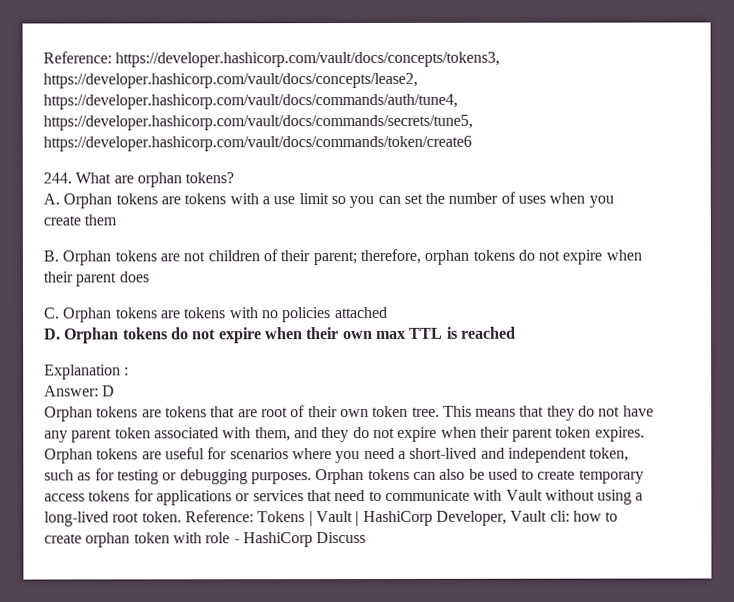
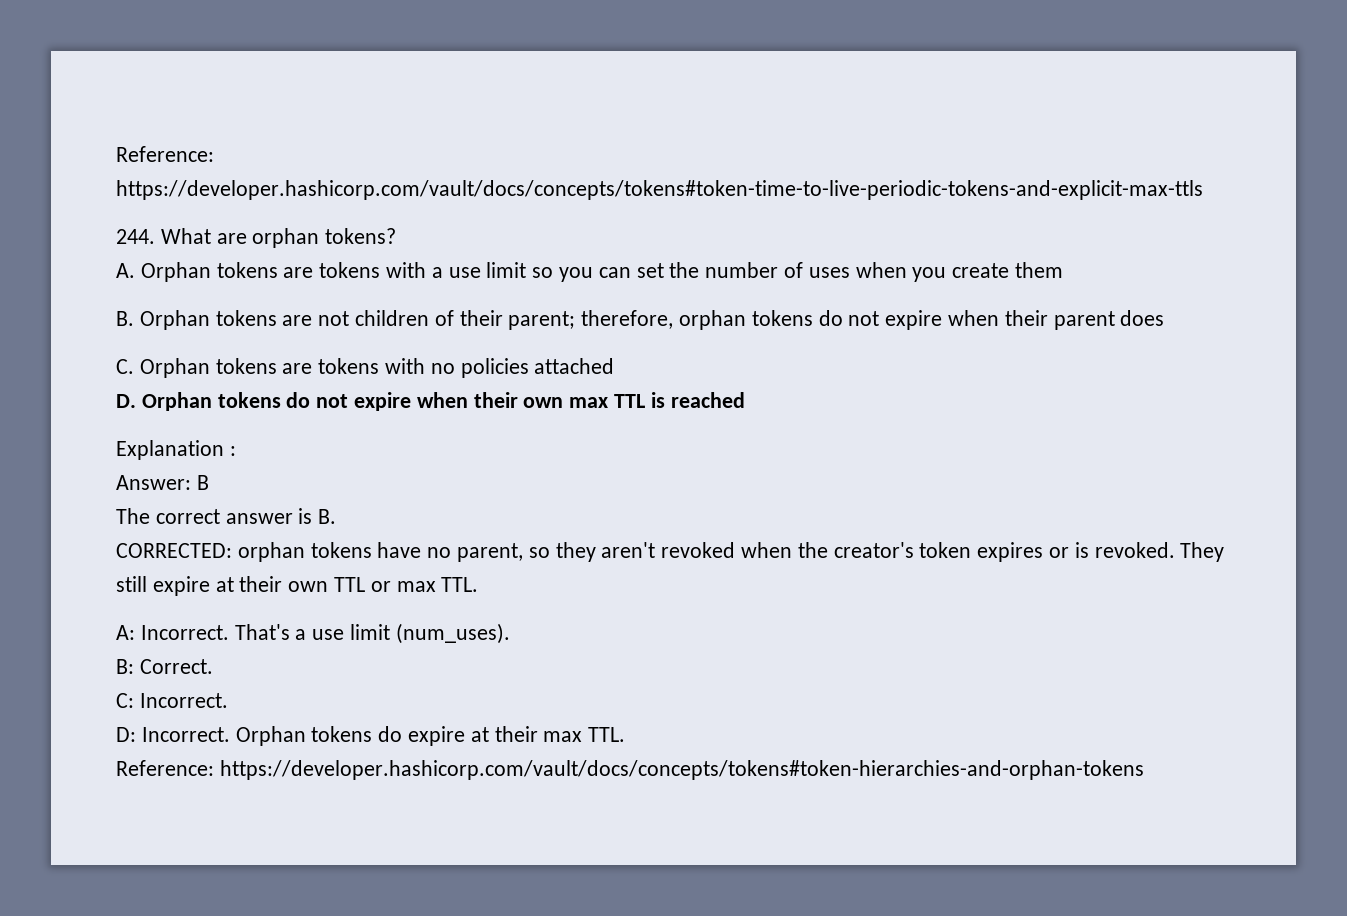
[43,51,501,68] [43,72,418,89] [43,93,458,110] [43,114,473,131] [43,135,472,152] Reference: https://developer.hashicorp.com/vault/docs/concepts/tokens3, https://developer.hashicorp.com/vault/docs/concepts/lease2, https://developer.hashicorp.com/vault/docs/commands/auth/tune4, https://developer.hashicorp.com/vault/docs/commands/secrets/tune5, https://developer.hashicorp.com/vault/docs/commands/token/create6 -> [116,146,214,162] [116,180,1203,200] Reference: https://developer.hashicorp.com/vault/docs/concepts/tokens#token-time-to-live-periodic-tokens-and-explicit-max-ttls
[102,385,116,397] [44,405,654,422] [44,426,645,443] [44,447,630,464] [44,468,644,485] [44,489,644,506] [44,510,619,527] [44,532,367,548] D // Orphan tokens are tokens that are root of their own token tree. This means that they do not have any parent token associated with them, and they do not expire when their parent token expires. Orphan tokens are useful for scenarios where you need a short-lived and independent token, such as for testing or debugging purposes. Orphan tokens can also be used to create temporary access tokens for applications or services that need to communicate with Vault without using a long-lived root token. Reference: Tokens | Vault | HashiCorp Developer, Vault cli: how to create orphan token with role - HashiCorp Discuss -> [196,475,209,490] [116,508,337,524] [116,542,1225,562] [116,576,479,596] [116,623,510,644] [116,659,213,674] [116,693,228,708] [116,726,626,746] [116,760,1144,780] B // The correct answer is B. // CORRECTED: orphan tokens have no parent, so they aren't revoked when the creator's token expires or is revoked. They still expire at their own TTL or max TTL. // A: Incorrect. That's a use limit (num_uses). // B: Correct. // C: Incorrect. // D: Incorrect. Orphan tokens do expire at their max TTL. // Reference: https://developer.hashicorp.com/vault/docs/concepts/tokens#token-hierarchies-and-orphan-tokens

